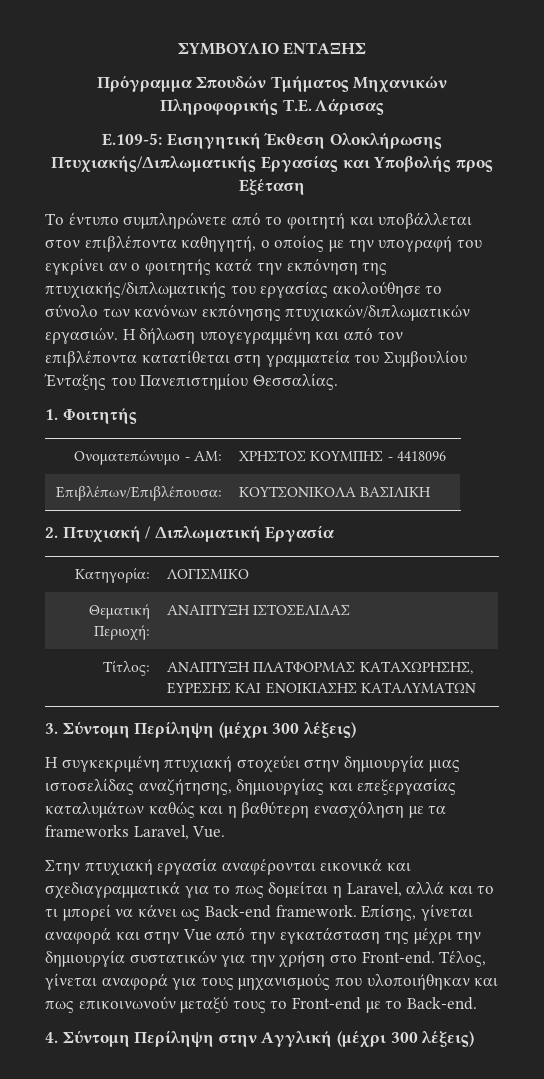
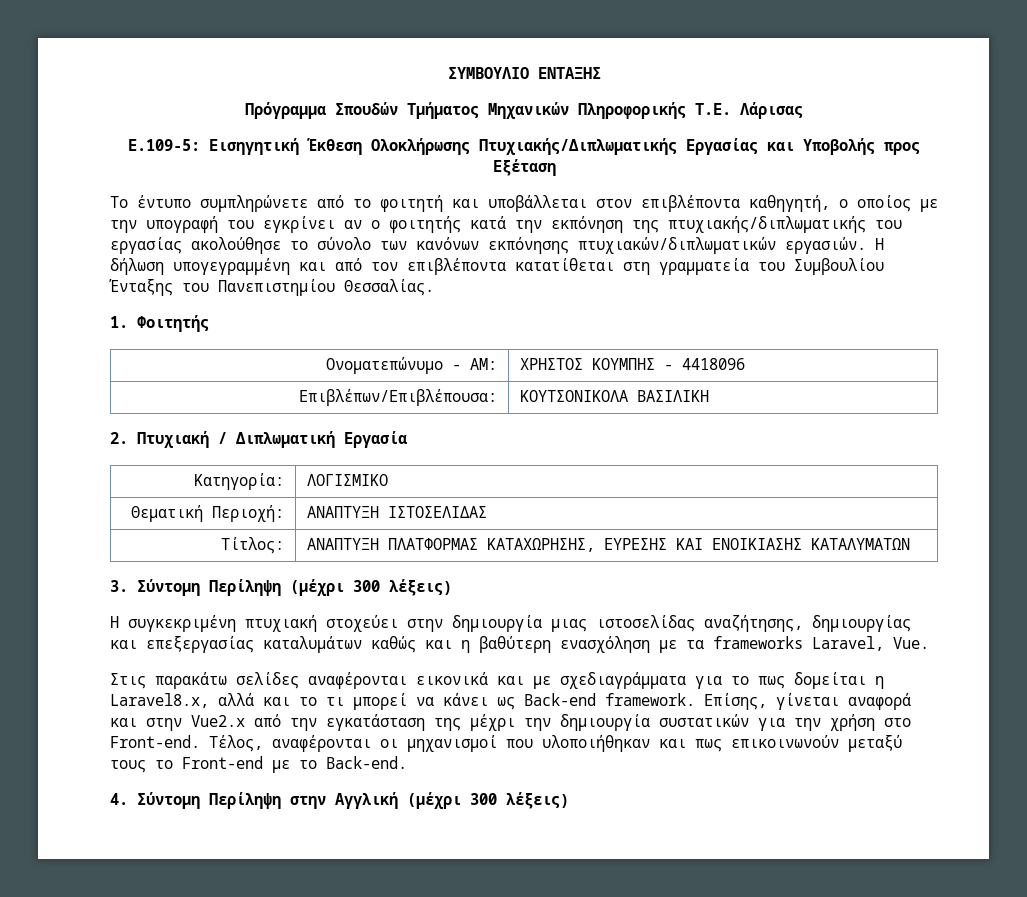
[45,858,218,876] Στην πτυχιακή εργασία -> [110,672,299,689] Στις παρακάτω σελίδες
[45,881,180,899] σχεδιαγραμματικά -> [533,672,686,689] με σχεδιαγράμματα
[346,882,402,897] Laravel, -> [110,693,209,708] Laravel8.x,
[182,929,212,941] Vue -> [191,715,245,727] Vue2.x
[45,973,331,991] γίνεται αναφορά για τους μηχανισμούς -> [272,735,497,752] αναφέρονται οι μηχανισμοί

